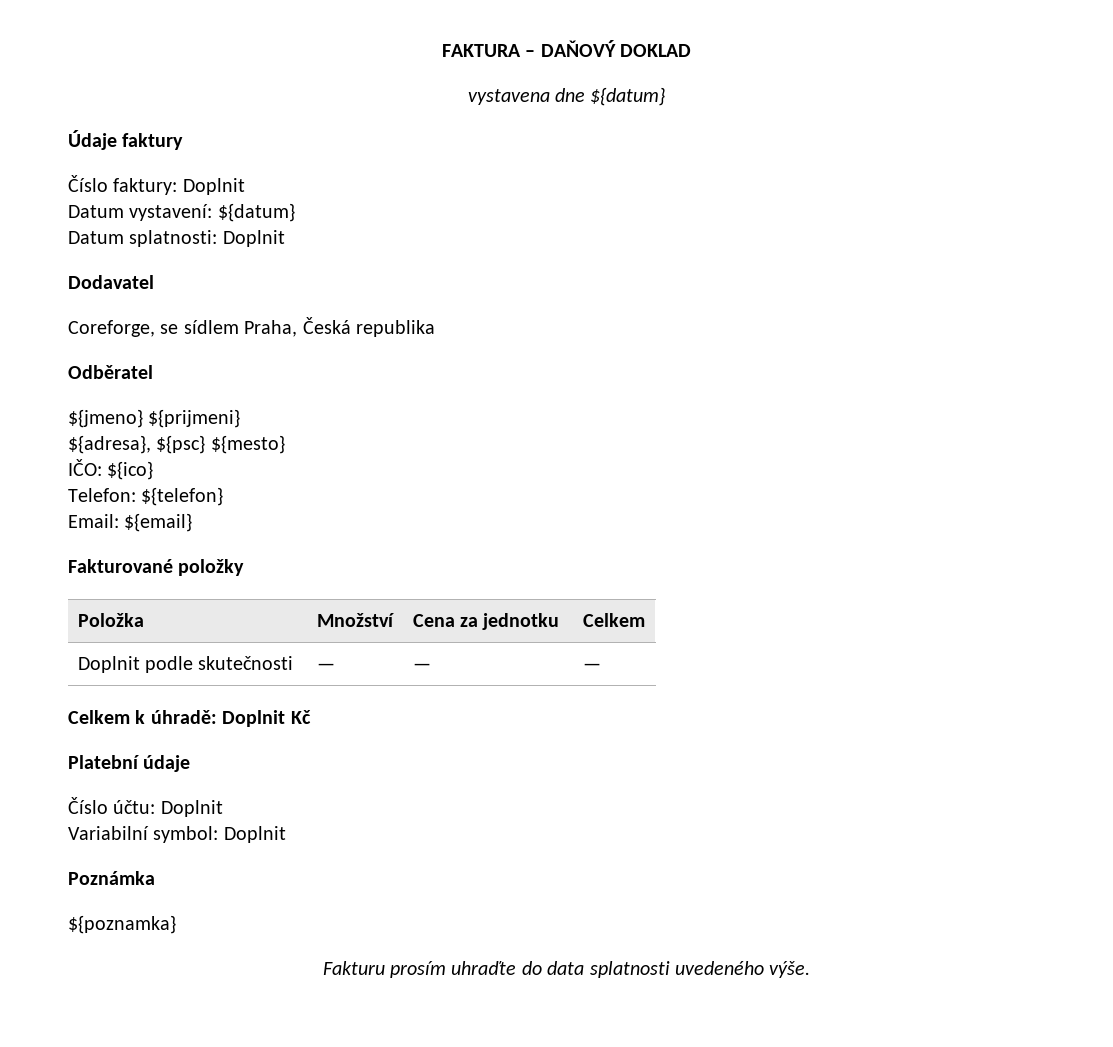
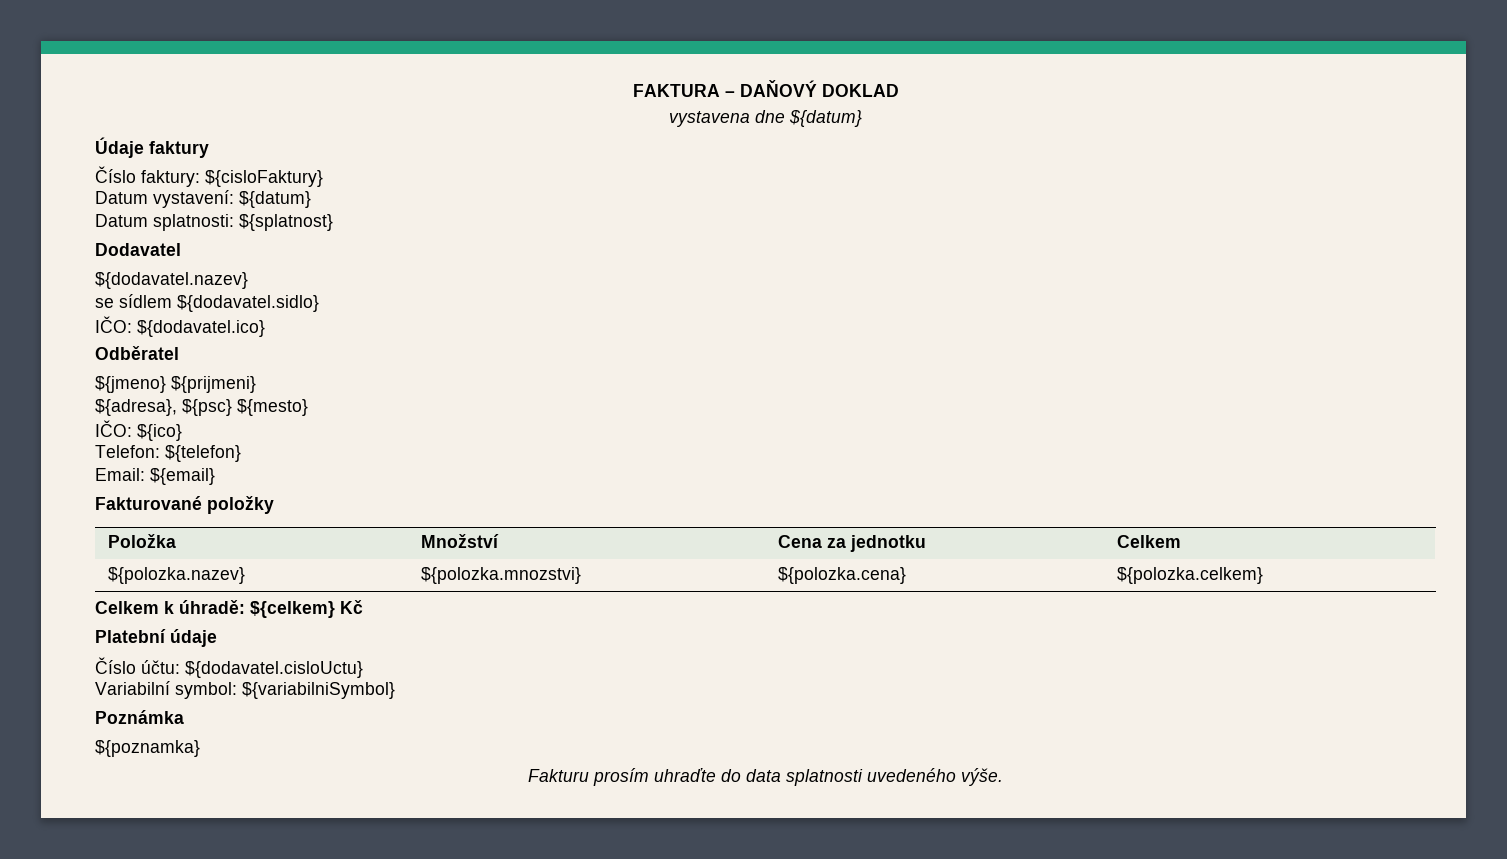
[182,178,245,195] Doplnit -> [205,170,323,187] ${cisloFaktury}
[222,230,285,247] Doplnit -> [239,214,333,231] ${splatnost}
[68,320,155,337] Coreforge, -> [95,272,248,289] ${dodavatel.nazev} //
[244,317,435,337] Praha, Česká republika -> [177,295,319,312] [95,316,265,337] ${dodavatel.sidlo} // IČO: ${dodavatel.ico}
[77,656,294,673] [316,663,335,670] [412,663,431,670] [582,663,601,670] Doplnit podle skutečnosti | — | — | — -> [107,567,245,584] [420,567,581,584] [777,567,906,584] [1116,567,1263,584] ${polozka.nazev} | ${polozka.mnozstvi} | ${polozka.cena} | ${polozka.celkem}
[222,710,286,727] Doplnit -> [250,601,335,618] ${celkem}
[160,800,223,817] Doplnit -> [185,661,363,678] ${dodavatel.cisloUctu}
[223,826,286,843] Doplnit -> [242,682,395,699] ${variabilniSymbol}

